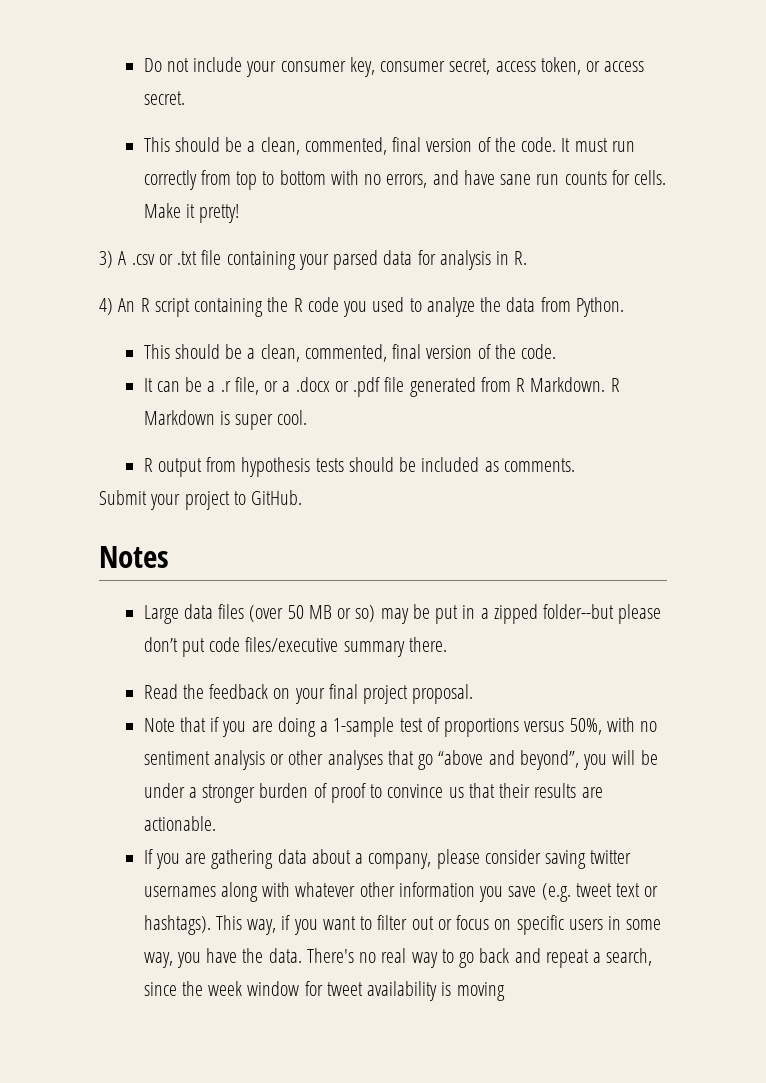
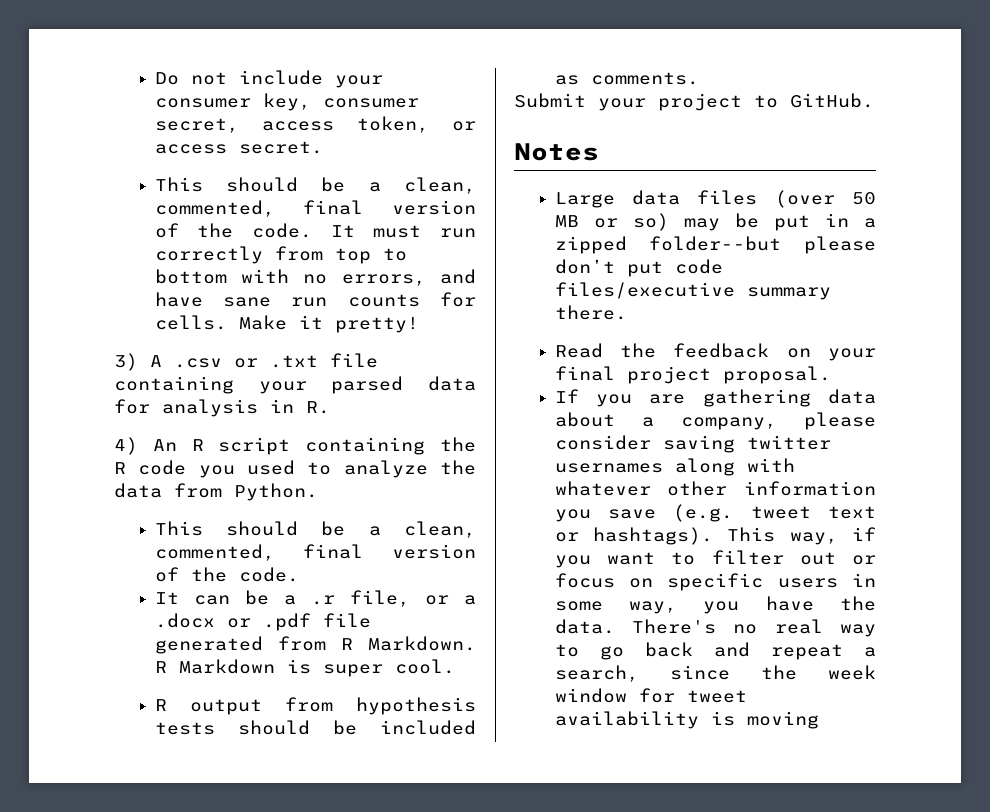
[143,717,658,737] [143,750,658,770] [143,783,603,803] [143,816,216,831] // Note that if you are doing a 1-sample test of proportions versus 50%, with no sentiment analysis or other analyses that go “above and beyond”, you will be under a stronger burden of proof to convince us that their results are actionable. -> (831, 375) none

